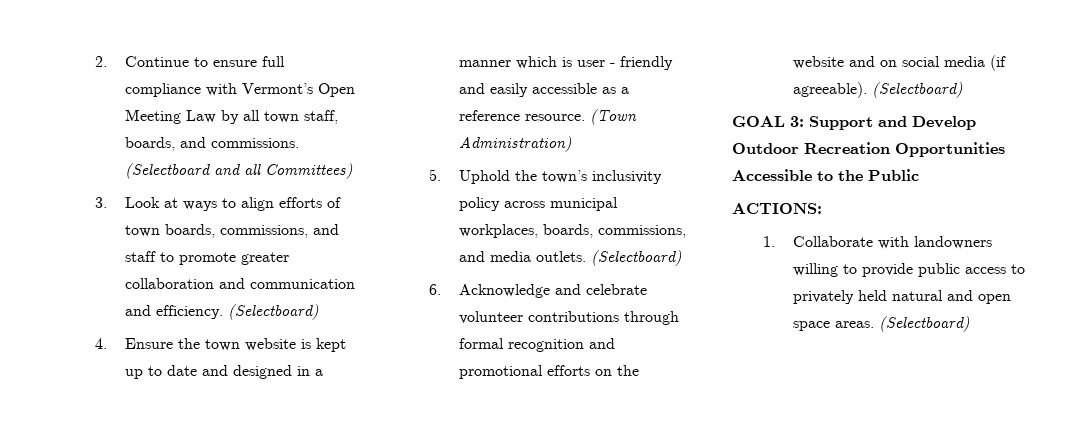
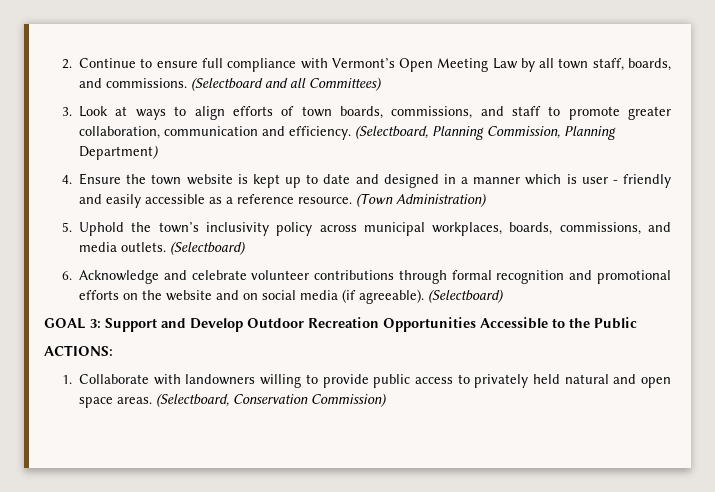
[125,278,246,289] collaboration and -> [79,126,161,139] collaboration,
[228,304,320,320] (Selectboard) -> [355,125,617,140] [79,145,160,160] (Selectboard, Planning Commission, Planning Department)
[879,316,971,332] (Selectboard) -> [156,393,388,407] (Selectboard, Conservation Commission)

